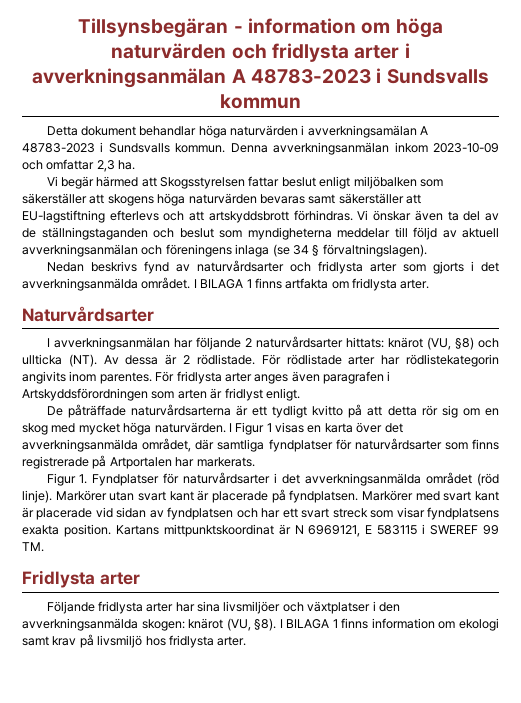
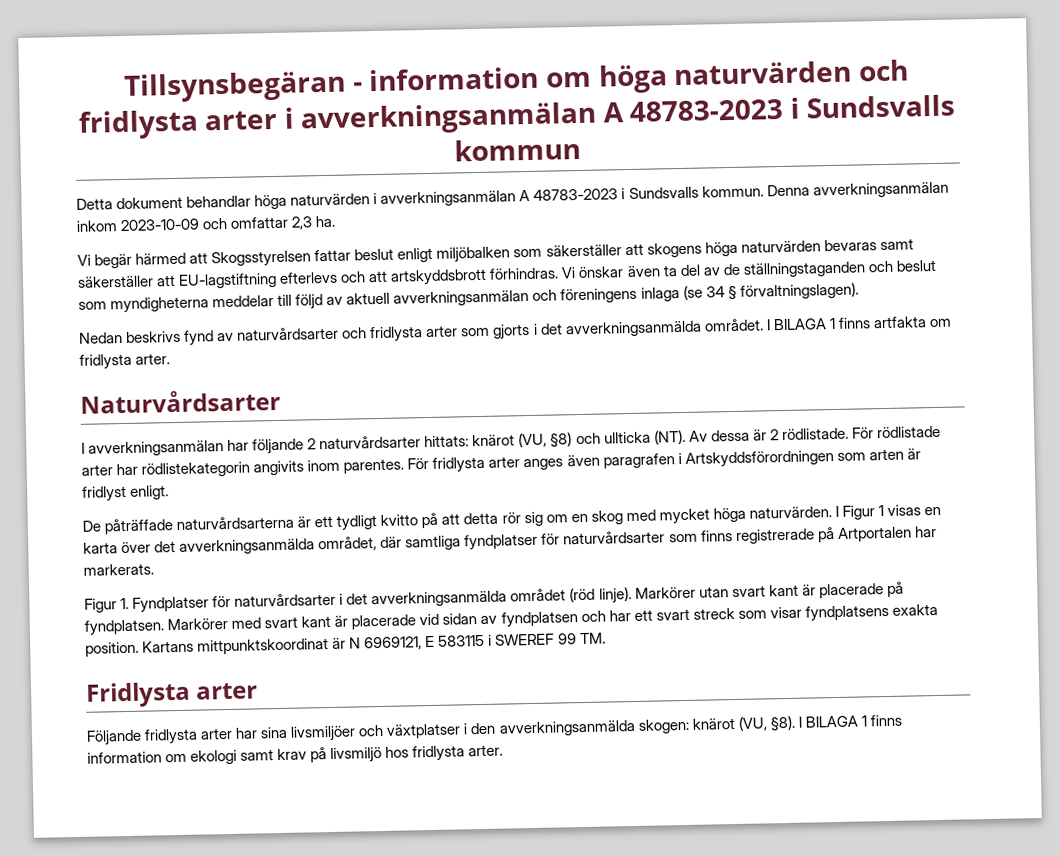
[307,125,417,138] avverkningsamälan -> [380,190,517,207] avverkningsanmälan

